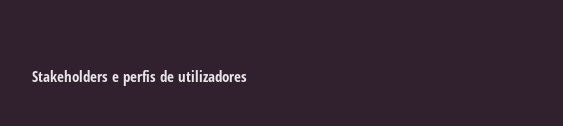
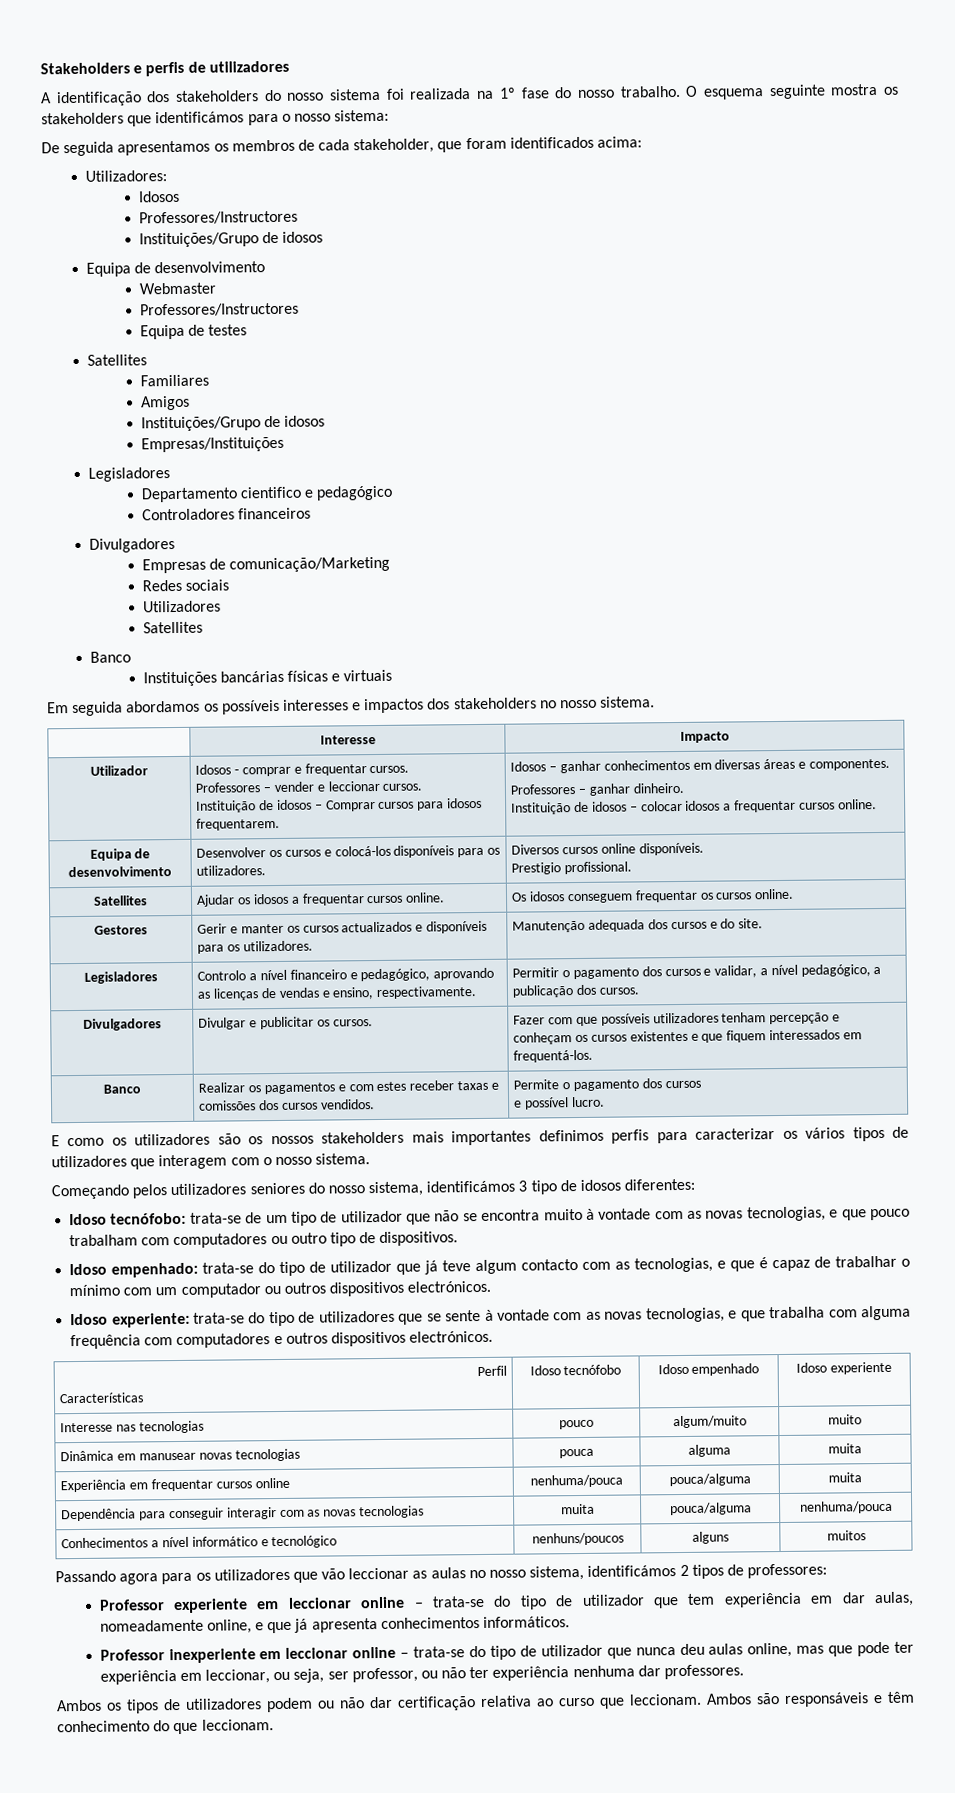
(248, 76) none -> [40,83,900,107] [41,109,390,127] [41,136,643,157] [84,170,167,182] [137,190,180,203] [138,210,298,225] [138,231,324,248] [85,261,265,277] [138,282,216,295] [139,302,299,317] [139,324,248,340] [86,354,147,366] [139,374,209,387] [140,395,190,411] [140,415,326,432] [140,436,284,453] [87,467,170,482] [140,485,394,503] [141,507,311,521] [88,537,175,553] [141,556,391,574] [141,579,229,592] [142,600,221,613] [142,621,203,634] [89,651,131,663] [142,669,393,687] [47,696,656,717] [319,735,376,745] [679,731,730,743] [90,765,148,776] [195,763,410,777] [195,780,423,793] [196,797,482,813] [196,817,281,831] [510,758,890,774] [510,782,684,796] [511,799,877,815] [89,848,151,861] [68,866,172,878] [196,845,500,858] [196,865,267,876] [511,842,704,856] [511,861,633,875] [93,895,148,906] [196,892,446,907] [511,888,795,904] [94,925,148,935] [197,920,487,934] [197,940,314,954] [512,918,764,933] [84,971,158,984] [197,967,495,982] [197,986,478,1001] [512,964,882,980] [512,984,640,998] [82,1018,162,1031] [198,1016,373,1030] [513,1012,840,1027] [513,1029,862,1045] [513,1049,594,1063] [103,1084,141,1094] [198,1080,499,1095] [199,1099,375,1111] [513,1078,701,1092] [514,1096,606,1110] [51,1126,910,1147] [51,1153,371,1170] [51,1178,696,1200] [69,1206,910,1226] [69,1231,459,1249] [69,1255,911,1278] [69,1280,492,1298] [70,1305,911,1328] [70,1330,494,1350] [476,1365,507,1377] [59,1392,145,1404] [529,1364,622,1376] [657,1363,760,1376] [796,1361,892,1375] [60,1420,205,1434] [559,1419,594,1430] [672,1415,747,1429] [828,1414,862,1425] [60,1448,300,1462] [559,1448,594,1459] [688,1444,731,1457] [828,1443,862,1454] [60,1477,290,1493] [530,1474,623,1488] [668,1473,751,1487] [828,1472,862,1483] [61,1505,424,1522] [560,1503,595,1515] [669,1502,752,1516] [799,1500,893,1514] [61,1535,338,1549] [531,1532,624,1546] [692,1531,729,1544] [826,1530,866,1541] [55,1563,828,1585] [98,1591,914,1614] [99,1616,570,1634] [99,1641,915,1664] [99,1664,745,1685] [56,1691,915,1714] [57,1719,274,1735] // A identificação dos stakeholders do nosso sistema foi realizada na 1º fase do nosso trabalho. O esquema seguinte mostra os stakeholders que identificámos para o nosso sistema: // De seguida apresentamos os membros de cada stakeholder, que foram identificados acima: // Utilizadores: // Idosos // Professores/Instructores // Instituições/Grupo de idosos // Equipa de desenvolvimento // Webmaster // Professores/Instructores // Equipa de testes // Satellites // Familiares // Amigos // Instituições/Grupo de idosos // Empresas/Instituições // Legisladores // Departamento cientifico e pedagógico // Controladores financeiros // Divulgadores // Empresas de comunicação/Marketing // Redes sociais // Utilizadores // Satellites // Banco // Instituições bancárias físicas e virtuais // Em seguida abordamos os possíveis interesses e impactos dos stakeholders no nosso sistema. // | Interesse | Impacto // Utilizador | Idosos - comprar e frequentar cursos. // Professores – vender e leccionar cursos. // Instituição de idosos – Comprar cursos para idosos frequentarem. | Idosos – ganhar conhecimentos em diversas áreas e componentes. // Professores – ganhar dinheiro. // Instituição de idosos – colocar idosos a frequentar cursos online. // Equipa de desenvolvimento | Desenvolver os cursos e colocá-los disponíveis para os utilizadores. | Diversos cursos online disponíveis. // Prestigio profissional. // Satellites | Ajudar os idosos a frequentar cursos online. | Os idosos conseguem frequentar os cursos online. // Gestores | Gerir e manter os cursos actualizados e disponíveis para os utilizadores. | Manutenção adequada dos cursos e do site. // Legisladores | Controlo a nível financeiro e pedagógico, aprovando as licenças de vendas e ensino, respectivamente. | Permitir o pagamento dos cursos e validar, a nível pedagógico, a publicação dos cursos. // Divulgadores | Divulgar e publicitar os cursos. | Fazer com que possíveis utilizadores tenham percepção e conheçam os cursos existentes e que fiquem interessados em frequentá-los. // Banco | Realizar os pagamentos e com estes receber taxas e comissões dos cursos vendidos. | Permite o pagamento dos cursos // e possível lucro. // E como os utilizadores são os nossos stakeholders mais importantes definimos perfis para caracterizar os vários tipos de utilizadores que interagem com o nosso sistema. // Começando pelos utilizadores seniores do nosso sistema, identificámos 3 tipo de idosos diferentes: // Idoso tecnófobo: trata-se de um tipo de utilizador que não se encontra muito à vontade com as novas tecnologias, e que pouco trabalham com computadores ou outro tipo de dispositivos. // Idoso empenhado: trata-se do tipo de utilizador que já teve algum contacto com as tecnologias, e que é capaz de trabalhar o mínimo com um computador ou outros dispositivos electrónicos. // Idoso experiente: trata-se do tipo de utilizadores que se sente à vontade com as novas tecnologias, e que trabalha com alguma frequência com computadores e outros dispositivos electrónicos. // Perfil // Características | Idoso tecnófobo | Idoso empenhado | Idoso experiente // Interesse nas tecnologias | pouco | algum/muito | muito // Dinâmica em manusear novas tecnologias | pouca | alguma | muita // Experiência em frequentar cursos online | nenhuma/pouca | pouca/alguma | muita // Dependência para conseguir interagir com as novas tecnologias | muita | pouca/alguma | nenhuma/pouca // Conhecimentos a nível informático e tecnológico | nenhuns/poucos | alguns | muitos // Passando agora para os utilizadores que vão leccionar as aulas no nosso sistema, identificámos 2 tipos de professores: // Professor experiente em leccionar online – trata-se do tipo de utilizador que tem experiência em dar aulas, nomeadamente online, e que já apresenta conhecimentos informáticos. // Professor inexperiente em leccionar online – trata-se do tipo de utilizador que nunca deu aulas online, mas que pode ter experiência em leccionar, ou seja, ser professor, ou não ter experiência nenhuma dar professores. // Ambos os tipos de utilizadores podem ou não dar certificação relativa ao curso que leccionam. Ambos são responsáveis e têm conhecimento do que leccionam.

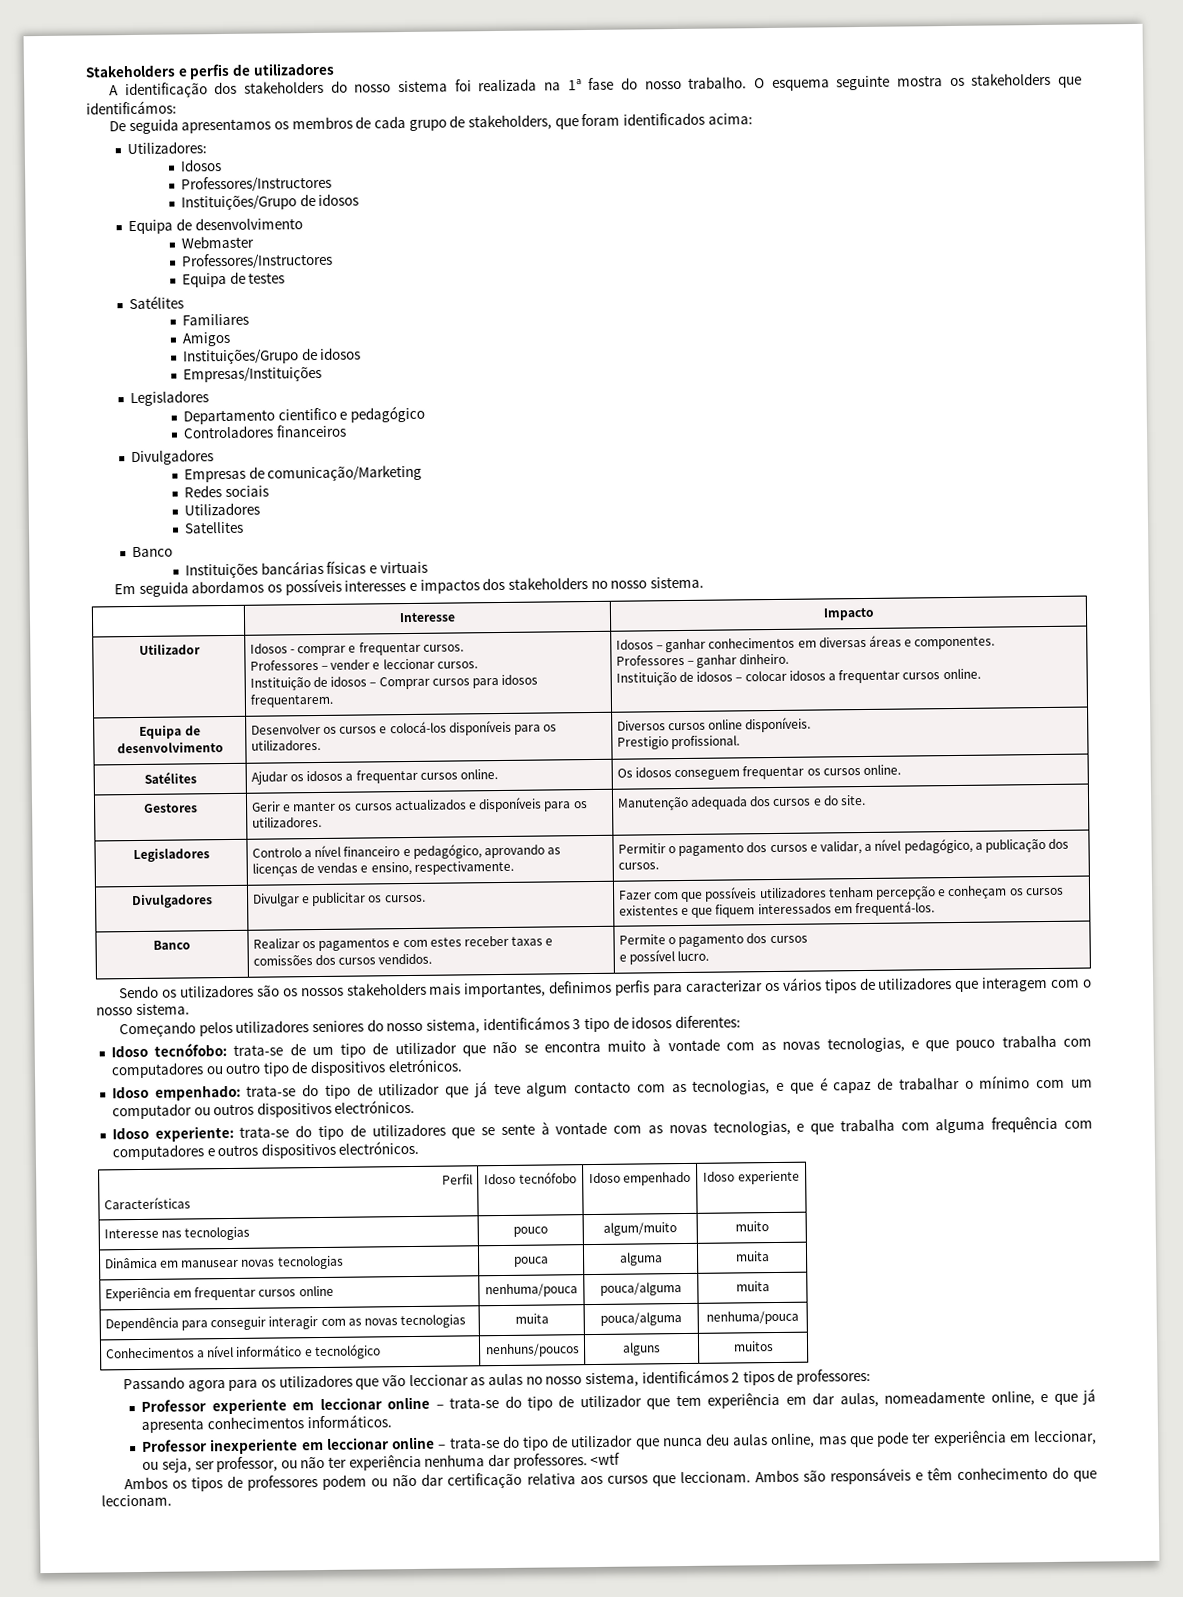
[498,87,516,99] 1º -> [567,79,582,91] 1ª
[155,109,390,126] identificámos para o nosso sistema: -> [86,100,177,115] identificámos:
[353,138,435,154] stakeholder, -> [408,114,552,131] grupo de stakeholders,
[86,354,147,366] Satellites -> [129,295,185,310] Satélites
[93,895,148,906] Satellites -> [143,771,197,784] Satélites
[51,1135,105,1147] E como -> [119,985,160,999] Sendo
[451,1130,532,1146] importantes -> [464,982,547,998] importantes,
[69,1234,139,1247] trabalham -> [1001,1034,1057,1048] trabalha
[379,1231,459,1246] dispositivos. -> [310,1058,462,1077] dispositivos eletrónicos.
(745, 1672) none -> [590,1452,621,1466] <wtf
[185,1698,262,1710] utilizadores -> [247,1475,319,1491] professores
[536,1697,595,1707] ao curso -> [579,1475,648,1485] aos cursos

